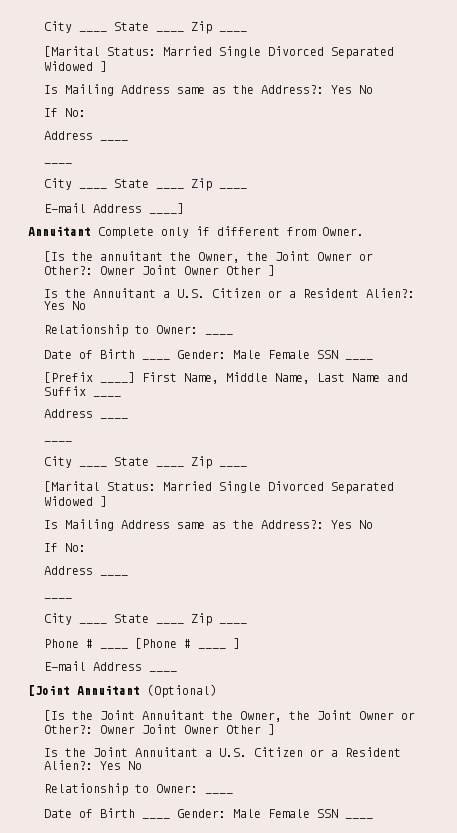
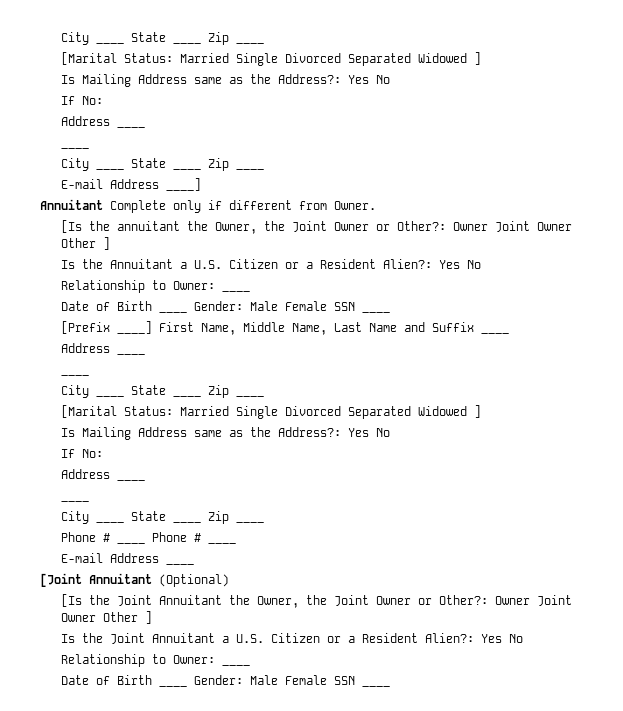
[135,638,192,649] [198,638,241,649] [Phone # ____ ] -> [151,532,201,542] [207,542,236,544] Phone # ____

